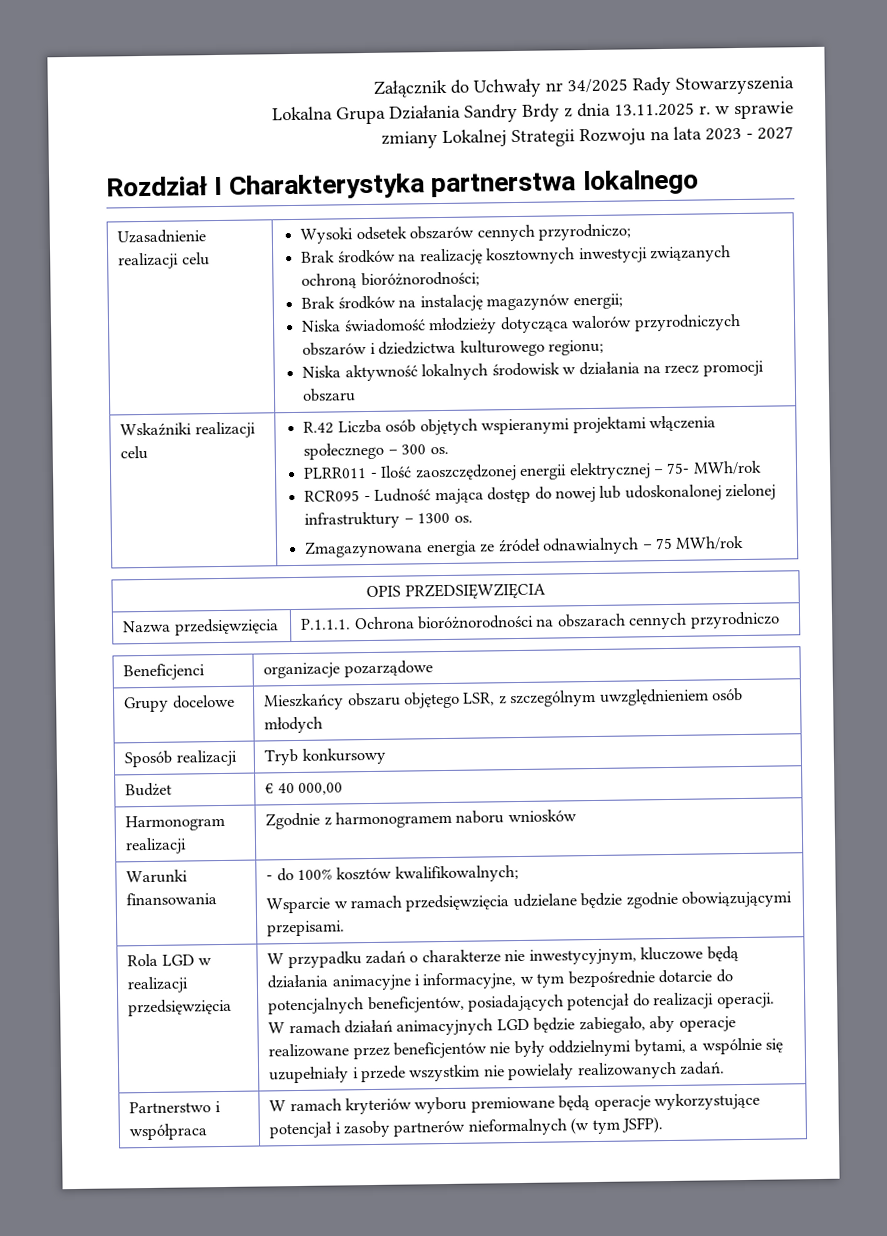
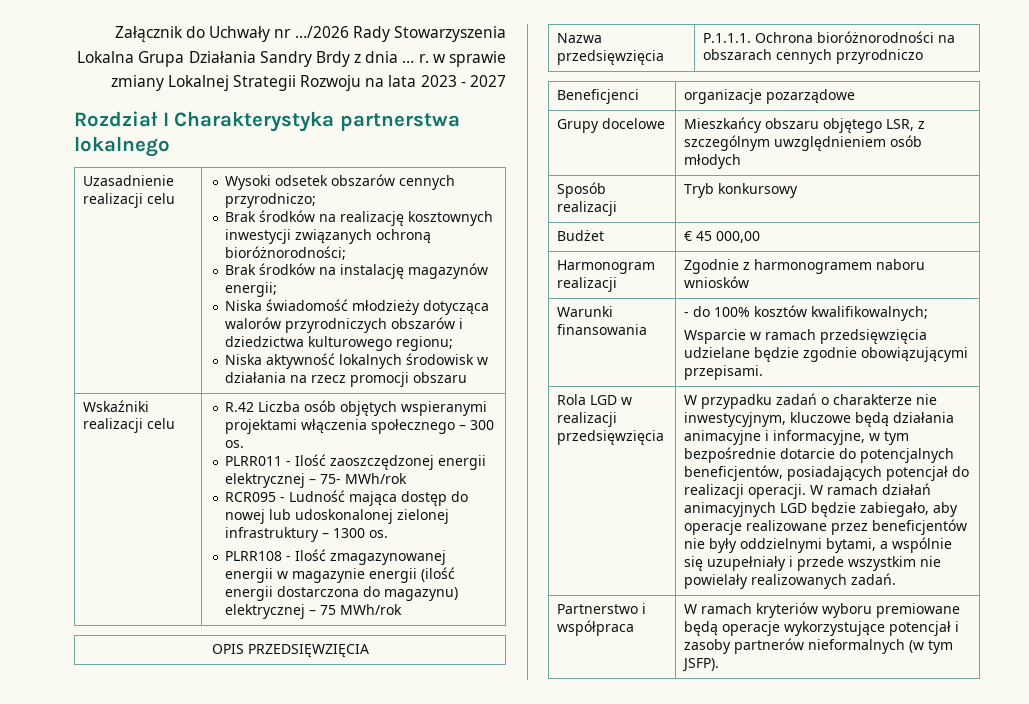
[567,78,628,94] 34/2025 -> [294,26,349,38] …/2026
[614,102,695,117] 13.11.2025 -> [402,60,415,63] …
[304,537,640,558] Zmagazynowana energia ze źródeł odnawialnych -> [225,549,447,565] [225,567,456,583] [225,586,459,601] [225,604,306,619] PLRR108 - Ilość zmagazynowanej energii w magazynie energii (ilość energii dostarczona do magazynu) elektrycznej
[277,783,295,794] 40 -> [695,231,712,241] 45

